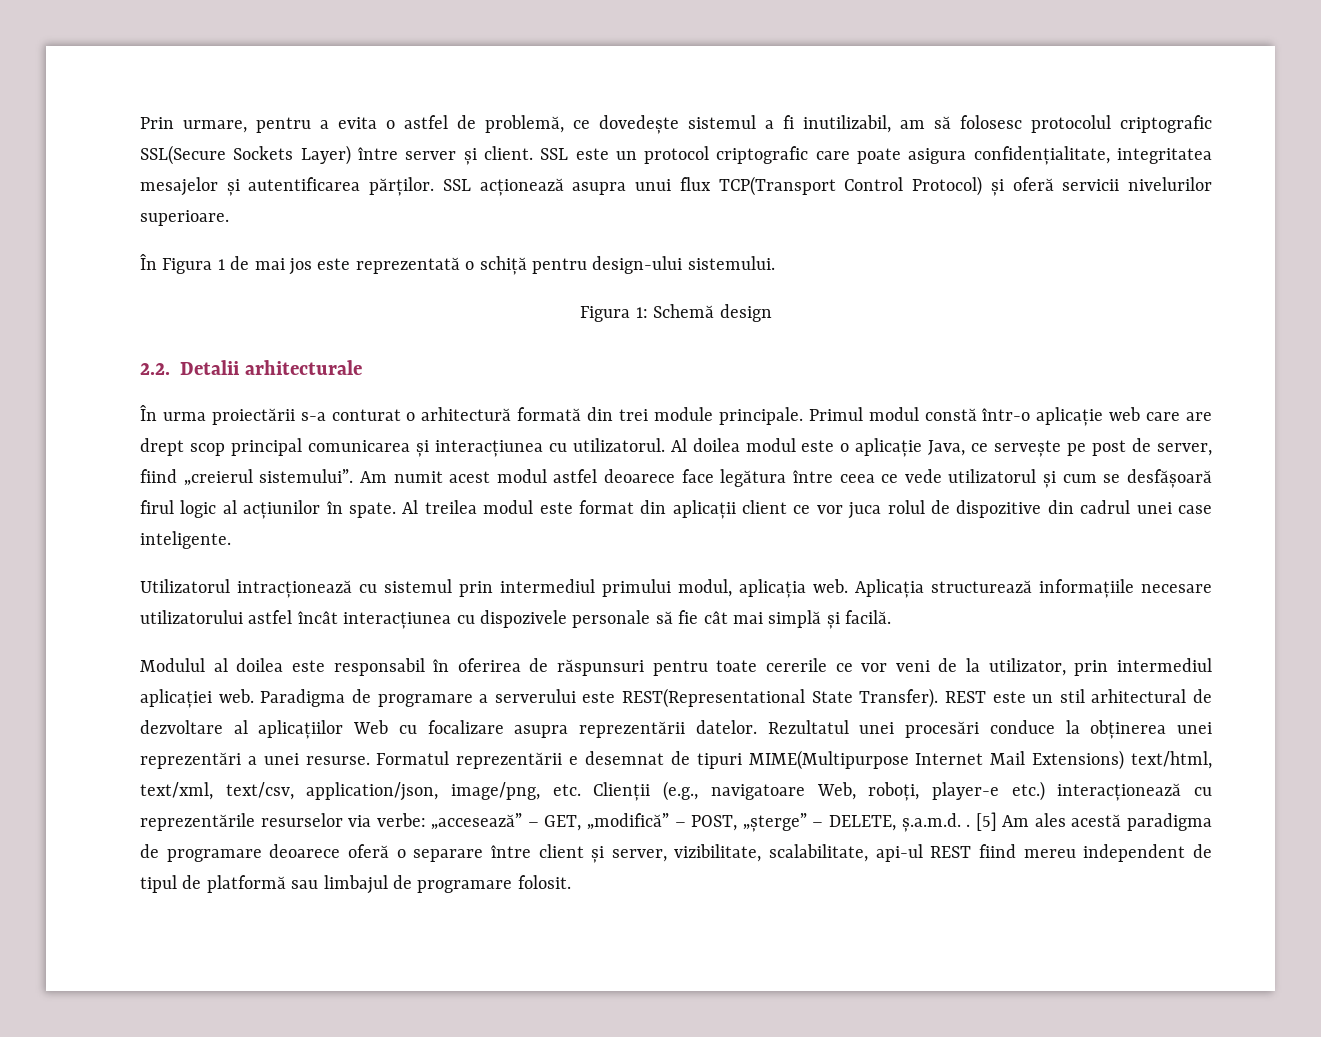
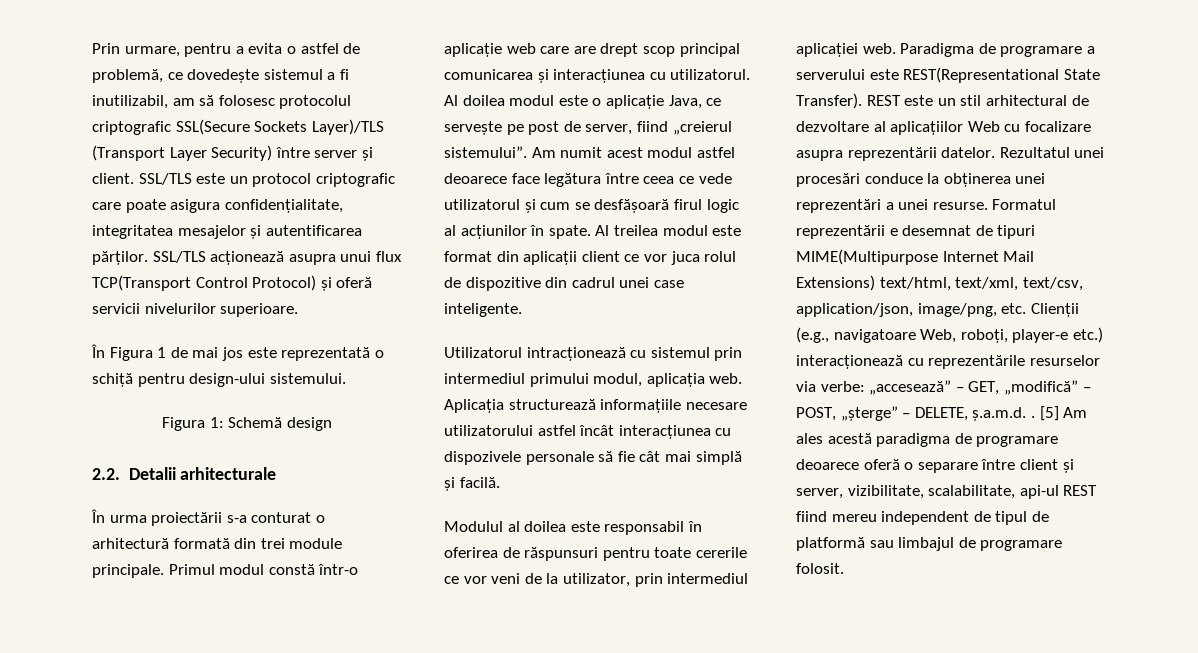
[300,145,351,165] Layer) -> [311,119,384,135] [92,145,273,161] Layer)/TLS (Transport Layer Security)
[540,148,569,160] SSL -> [138,173,192,185] SSL/TLS
[442,179,471,191] SSL -> [152,251,206,263] SSL/TLS

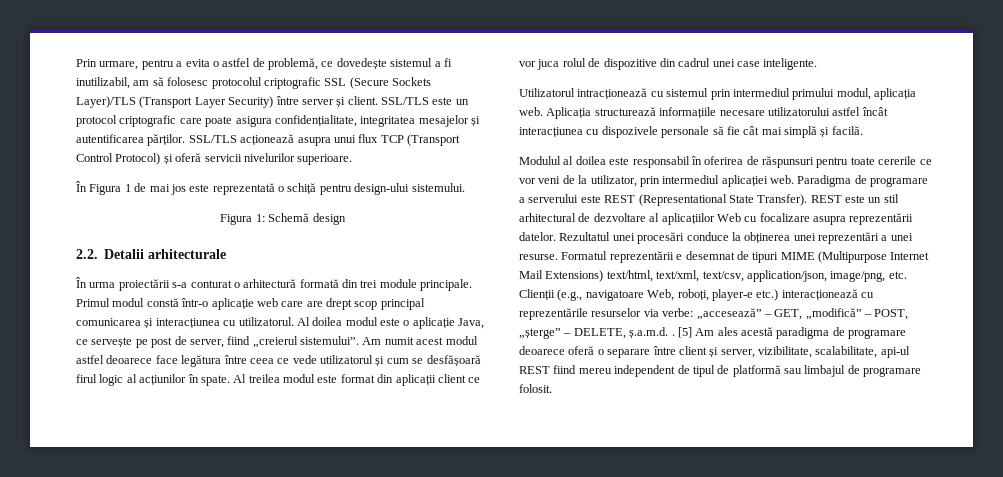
[175,119,250,135] SSL(Secure -> [324,77,389,89] SSL (Secure
[92,275,191,291] TCP(Transport -> [380,134,460,146] TCP (Transport
[903,67,1060,83] REST(Representational -> [604,194,727,206] REST (Representational
[796,249,938,265] MIME(Multipurpose -> [780,251,887,263] MIME (Multipurpose

